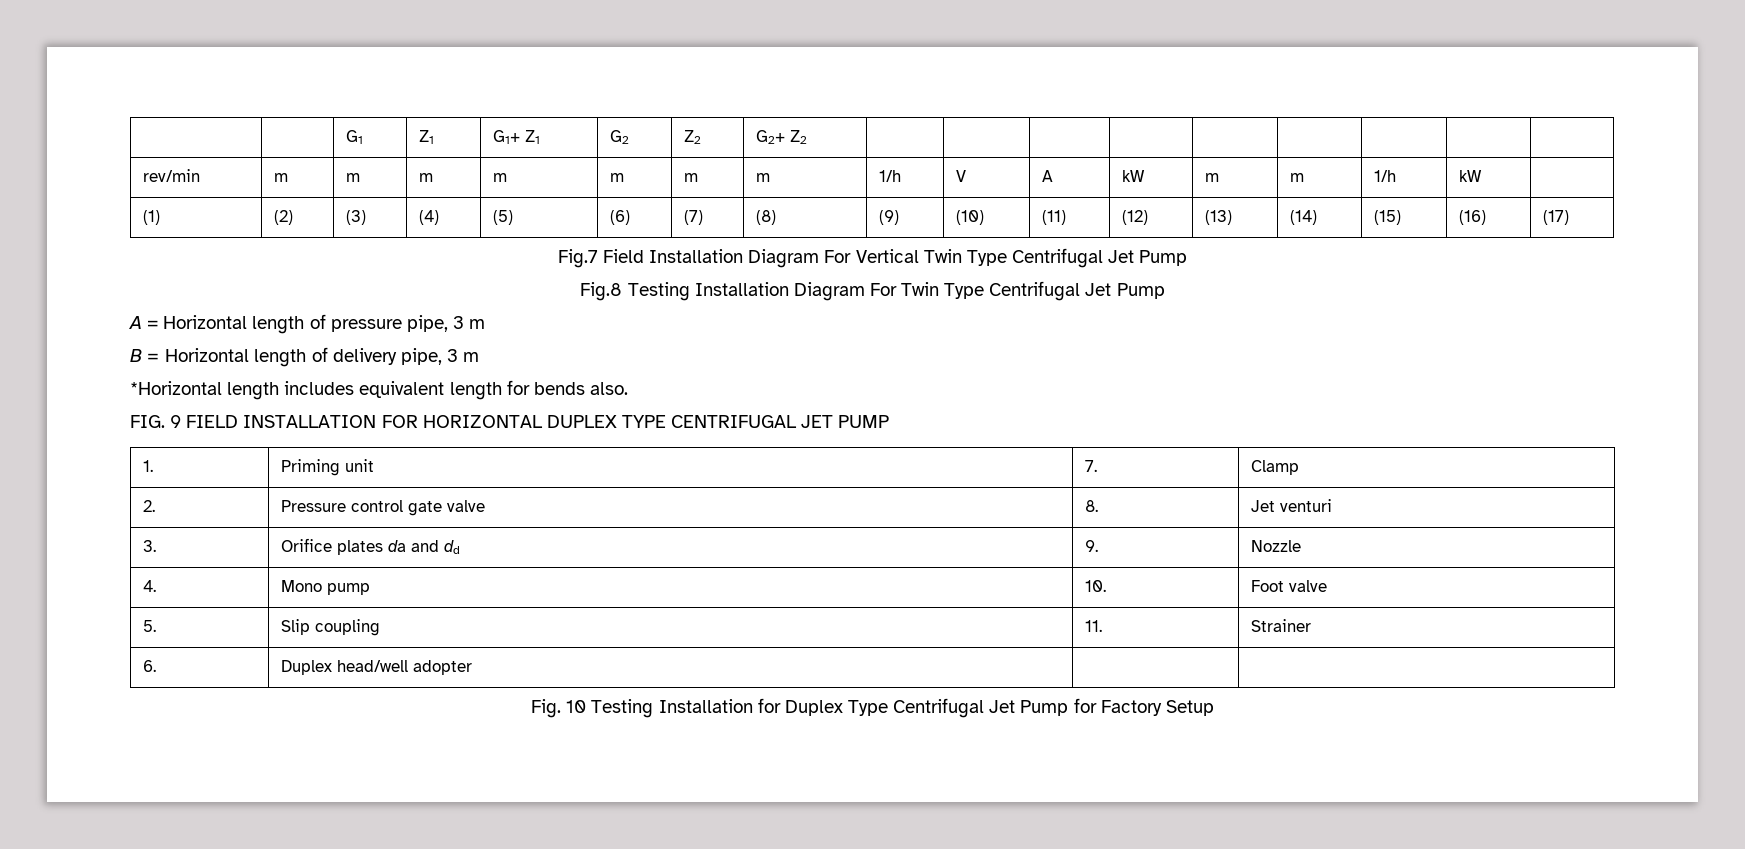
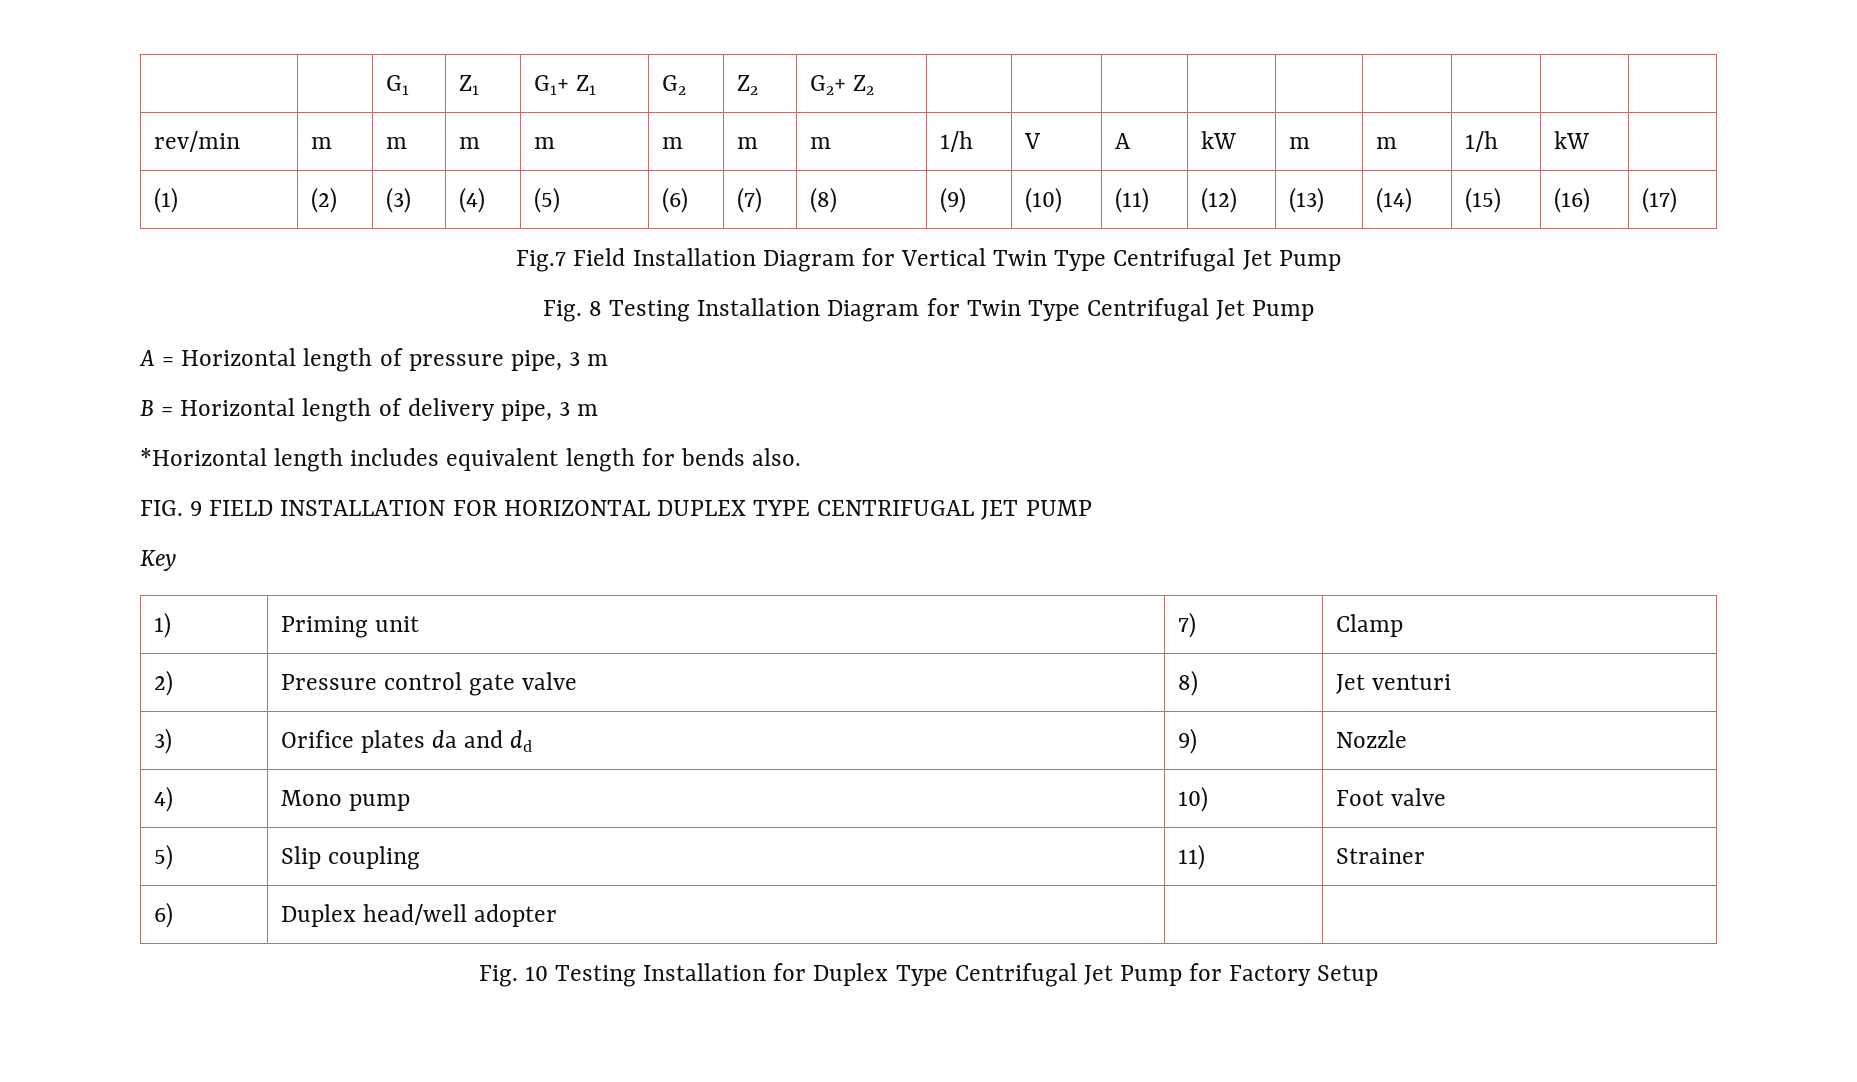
[824,250,852,263] For -> [861,248,895,266] for
[580,282,623,301] Fig.8 -> [542,300,602,322] Fig. 8
[869,283,897,296] For -> [926,298,960,316] for
[143,460,154,472] // 1. -> [140,550,176,571] [153,612,171,638] // Key // 1)
[1085,460,1098,472] 7. -> [1177,612,1196,638] 7)
[143,500,156,512] 2. -> [153,670,173,696] 2)
[1085,500,1099,512] 8. -> [1177,670,1198,696] 8)
[143,540,157,552] 3. -> [153,728,172,754] 3)
[1085,540,1099,552] 9. -> [1177,728,1197,754] 9)
[143,580,157,592] 4. -> [153,786,173,812] 4)
[1085,580,1107,592] 10. -> [1177,786,1208,812] 10)
[143,620,157,632] 5. -> [153,844,173,870] 5)
[1085,620,1103,632] 11. -> [1177,844,1205,870] 11)
[143,660,157,672] 6. -> [153,902,173,928] 6)

